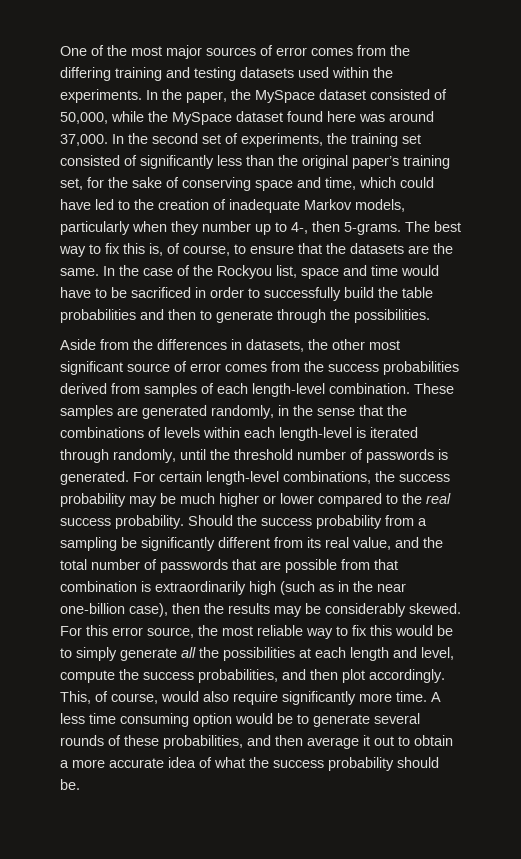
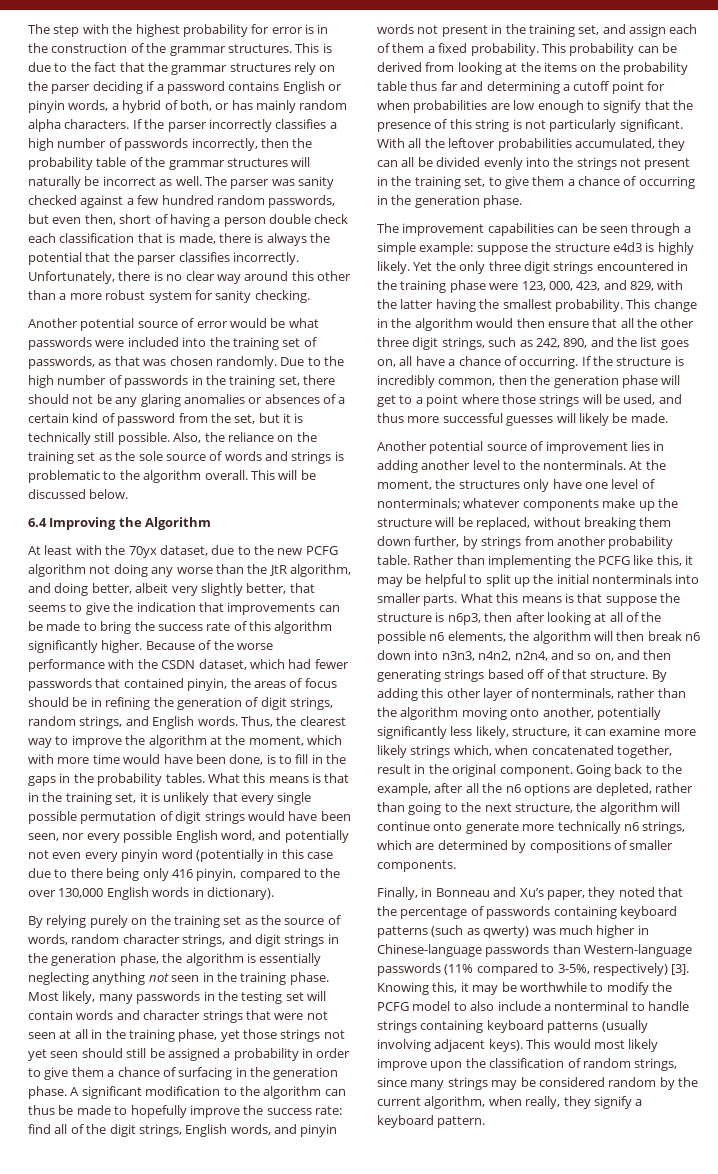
[60,45,410,59] [60,67,393,81] [60,89,447,103] [60,111,434,125] [60,133,421,147] [60,155,450,169] [60,177,434,191] [60,199,405,213] [60,221,461,235] [59,243,453,257] [60,265,439,279] [60,287,433,301] [60,309,430,323] [60,339,400,352] [60,361,459,375] [60,383,454,397] [60,405,407,419] [60,427,418,441] [60,449,448,463] [60,471,450,485] [60,493,451,507] [60,515,427,529] [60,537,443,551] [60,559,398,573] [60,581,406,595] [60,603,461,617] [60,625,453,639] [60,647,454,661] [60,669,445,683] [60,691,441,705] [60,713,420,727] [60,735,453,749] [60,757,439,771] [60,779,80,790] One of the most major sources of error comes from the differing training and testing datasets used within the experiments. In the paper, the MySpace dataset consisted of 50,000, while the MySpace dataset found here was around 37,000. In the second set of experiments, the training set consisted of significantly less than the original paper’s training set, for the sake of conserving space and time, which could have led to the creation of inadequate Markov models, particularly when they number up to 4-, then 5-grams. The best way to fix this is, of course, to ensure that the datasets are the same. In the case of the Rockyou list, space and time would have to be sacrificed in order to successfully build the table probabilities and then to generate through the possibilities. // Aside from the differences in datasets, the other most significant source of error comes from the success probabilities derived from samples of each length-level combination. These samples are generated randomly, in the sense that the combinations of levels within each length-level is iterated through randomly, until the threshold number of passwords is generated. For certain length-level combinations, the success probability may be much higher or lower compared to the real success probability. Should the success probability from a sampling be significantly different from its real value, and the total number of passwords that are possible from that combination is extraordinarily high (such as in the near one-billion case), then the results may be considerably skewed. For this error source, the most reliable way to fix this would be to simply generate all the possibilities at each length and level, compute the success probabilities, and then plot accordingly. This, of course, would also require significantly more time. A less time consuming option would be to generate several rounds of these probabilities, and then average it out to obtain a more accurate idea of what the success probability should be. -> [28,24,329,37] [28,43,332,56] [28,62,336,75] [28,81,342,94] [28,100,348,113] [28,119,337,132] [28,138,313,151] [28,157,311,170] [28,176,334,189] [28,195,336,208] [28,214,349,227] [28,233,330,246] [28,252,299,265] [28,271,351,284] [28,290,310,303] [28,318,319,331] [28,337,317,350] [28,356,344,369] [28,375,335,388] [28,394,346,407] [28,413,304,426] [28,432,317,445] [28,451,344,464] [28,470,316,483] [28,489,129,499] [28,517,212,530] [28,545,338,558] [28,564,351,577] [28,583,315,596] [28,602,340,615] [28,621,333,634] [28,640,273,653] [28,659,349,672] [28,678,337,691] [28,697,333,710] [28,716,346,729] [28,735,342,748] [28,754,347,765] [28,773,350,786] [28,792,312,805] [28,811,351,824] [28,830,349,843] [28,849,333,862] [28,868,341,881] [28,887,274,900] [28,915,341,928] [28,934,339,947] [28,953,322,966] [28,972,329,985] [28,991,326,1004] [28,1010,328,1023] [28,1029,345,1042] [28,1048,351,1061] [28,1067,339,1080] [28,1086,346,1099] [28,1105,342,1118] [28,1124,338,1137] [377,24,698,37] [377,43,677,56] [377,62,688,75] [377,81,665,94] [377,100,693,113] [377,119,683,132] [377,138,686,151] [377,157,691,170] [377,176,695,189] [377,195,523,208] [377,223,691,236] [377,242,694,255] [377,261,688,274] [377,280,684,293] [377,299,697,312] [377,318,695,331] [377,337,689,350] [377,356,684,369] [377,375,681,388] [377,394,682,407] [377,413,668,426] [377,441,665,454] [377,460,666,473] [377,479,655,492] [377,498,678,511] [377,517,672,530] [377,536,674,549] [377,555,693,568] [377,574,700,587] [377,593,680,606] [377,612,662,625] [377,631,700,644] [377,650,672,661] [377,669,667,682] [377,688,686,701] [377,707,661,720] [377,726,696,739] [377,745,672,758] [377,764,682,777] [377,783,693,796] [377,802,680,815] [377,821,686,834] [377,840,674,853] [377,860,456,872] [377,887,683,900] [377,906,677,919] [377,925,649,938] [377,944,693,957] [377,963,690,976] [377,982,672,995] [377,1001,689,1011] [377,1020,648,1033] [377,1039,659,1052] [377,1058,678,1071] [377,1077,698,1090] [377,1096,643,1109] [377,1115,486,1128] The step with the highest probability for error is in the construction of the grammar structures. This is due to the fact that the grammar structures rely on the parser deciding if a password contains English or pinyin words, a hybrid of both, or has mainly random alpha characters. If the parser incorrectly classifies a high number of passwords incorrectly, then the probability table of the grammar structures will naturally be incorrect as well. The parser was sanity checked against a few hundred random passwords, but even then, short of having a person double check each classification that is made, there is always the potential that the parser classifies incorrectly. Unfortunately, there is no clear way around this other than a more robust system for sanity checking. // Another potential source of error would be what passwords were included into the training set of passwords, as that was chosen randomly. Due to the high number of passwords in the training set, there should not be any glaring anomalies or absences of a certain kind of password from the set, but it is technically still possible. Also, the reliance on the training set as the sole source of words and strings is problematic to the algorithm overall. This will be discussed below. // 6.4 Improving the Algorithm // At least with the 70yx dataset, due to the new PCFG algorithm not doing any worse than the JtR algorithm, and doing better, albeit very slightly better, that seems to give the indication that improvements can be made to bring the success rate of this algorithm significantly higher. Because of the worse performance with the CSDN dataset, which had fewer passwords that contained pinyin, the areas of focus should be in refining the generation of digit strings, random strings, and English words. Thus, the clearest way to improve the algorithm at the moment, which with more time would have been done, is to fill in the gaps in the probability tables. What this means is that in the training set, it is unlikely that every single possible permutation of digit strings would have been seen, nor every possible English word, and potentially not even every pinyin word (potentially in this case due to there being only 416 pinyin, compared to the over 130,000 English words in dictionary). // By relying purely on the training set as the source of words, random character strings, and digit strings in the generation phase, the algorithm is essentially neglecting anything not seen in the training phase. Most likely, many passwords in the testing set will contain words and character strings that were not seen at all in the training phase, yet those strings not yet seen should still be assigned a probability in order to give them a chance of surfacing in the generation phase. A significant modification to the algorithm can thus be made to hopefully improve the success rate: find all of the digit strings, English words, and pinyin words not present in the training set, and assign each of them a fixed probability. This probability can be derived from looking at the items on the probability table thus far and determining a cutoff point for when probabilities are low enough to signify that the presence of this string is not particularly significant. With all the leftover probabilities accumulated, they can all be divided evenly into the strings not present in the training set, to give them a chance of occurring in the generation phase. // The improvement capabilities can be seen through a simple example: suppose the structure e4d3 is highly likely. Yet the only three digit strings encountered in the training phase were 123, 000, 423, and 829, with the latter having the smallest probability. This change in the algorithm would then ensure that all the other three digit strings, such as 242, 890, and the list goes on, all have a chance of occurring. If the structure is incredibly common, then the generation phase will get to a point where those strings will be used, and thus more successful guesses will likely be made. // Another potential source of improvement lies in adding another level to the nonterminals. At the moment, the structures only have one level of nonterminals; whatever components make up the structure will be replaced, without breaking them down further, by strings from another probability table. Rather than implementing the PCFG like this, it may be helpful to split up the initial nonterminals into smaller parts. What this means is that suppose the structure is n6p3, then after looking at all of the possible n6 elements, the algorithm will then break n6 down into n3n3, n4n2, n2n4, and so on, and then generating strings based off of that structure. By adding this other layer of nonterminals, rather than the algorithm moving onto another, potentially significantly less likely, structure, it can examine more likely strings which, when concatenated together, result in the original component. Going back to the example, after all the n6 options are depleted, rather than going to the next structure, the algorithm will continue onto generate more technically n6 strings, which are determined by compositions of smaller components. // Finally, in Bonneau and Xu’s paper, they noted that the percentage of passwords containing keyboard patterns (such as qwerty) was much higher in Chinese-language passwords than Western-language passwords (11% compared to 3-5%, respectively) [3]. Knowing this, it may be worthwhile to modify the PCFG model to also include a nonterminal to handle strings containing keyboard patterns (usually involving adjacent keys). This would most likely improve upon the classification of random strings, since many strings may be considered random by the current algorithm, when really, they signify a keyboard pattern.

